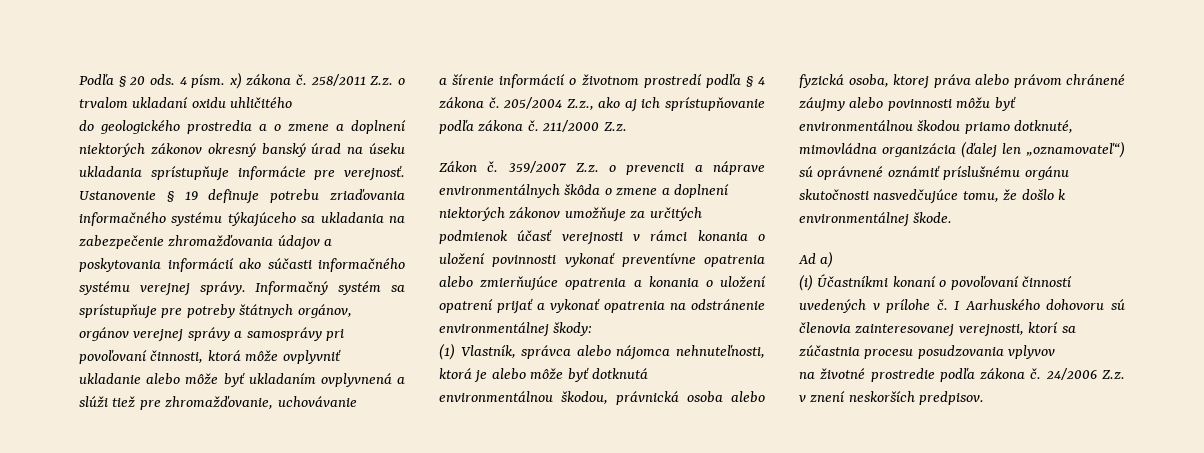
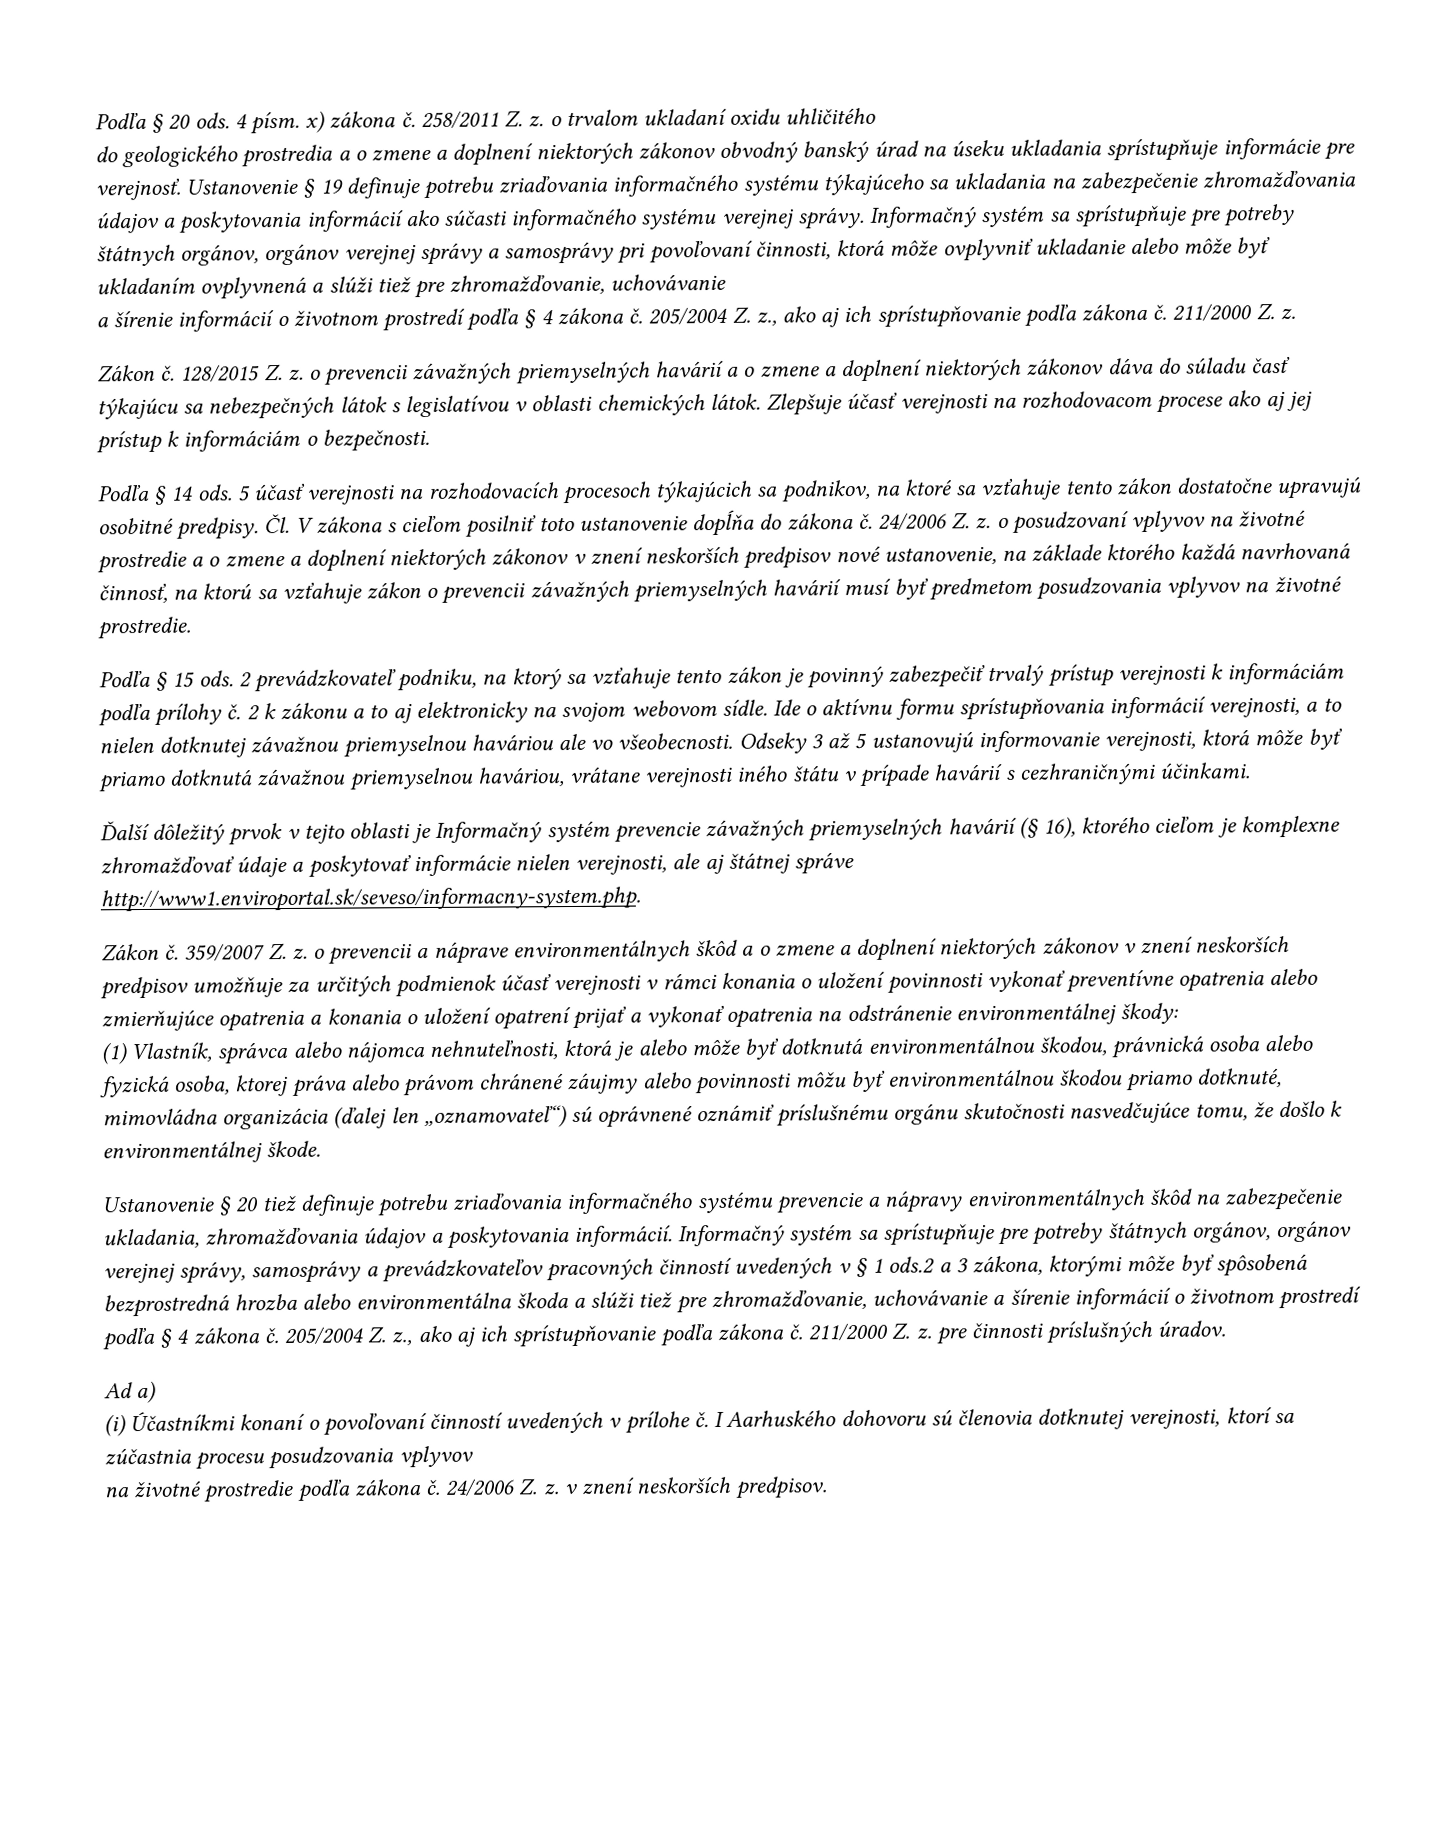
[370,76,394,86] Z.z. -> [504,110,545,128] Z. z.
[207,143,256,157] okresný -> [719,141,799,163] obvodný
[566,97,765,112] [439,119,627,134] [439,161,765,175] [439,184,730,198] [439,207,561,221] Z.z., ako aj ich sprístupňovanie podľa zákona č. 211/2000 Z.z. // Zákon č. 359/2007 Z.z. o prevencii a náprave environmentálnych škôda o zmene a doplnení niektorých zákonov -> [731,303,1296,328] [97,356,1292,386] [97,390,1312,420] [96,428,430,454] [97,476,1363,505] [98,509,1307,540] [97,542,1351,574] [98,575,1342,605] [97,616,192,640] [99,662,1346,693] [98,696,1342,727] [99,728,1343,758] [98,762,1251,793] [100,815,1340,846] [100,852,855,878] [100,886,641,913] [101,935,1291,965] [100,976,188,1000] Z. z., ako aj ich sprístupňovanie podľa zákona č. 211/2000 Z. z. // Zákon č. 128/2015 Z. z. o prevencii závažných priemyselných havárií a o zmene a doplnení niektorých zákonov dáva do súladu časť týkajúcu sa nebezpečných látok s legislatívou v oblasti chemických látok. Zlepšuje účasť verejnosti na rozhodovacom procese ako aj jej prístup k informáciám o bezpečnosti. // Podľa § 14 ods. 5 účasť verejnosti na rozhodovacích procesoch týkajúcich sa podnikov, na ktoré sa vzťahuje tento zákon dostatočne upravujú osobitné predpisy. Čl. V zákona s cieľom posilniť toto ustanovenie dopĺňa do zákona č. 24/2006 Z. z. o posudzovaní vplyvov na životné prostredie a o zmene a doplnení niektorých zákonov v znení neskorších predpisov nové ustanovenie, na základe ktorého každá navrhovaná činnosť, na ktorú sa vzťahuje zákon o prevencii závažných priemyselných havárií musí byť predmetom posudzovania vplyvov na životné prostredie. // Podľa § 15 ods. 2 prevádzkovateľ podniku, na ktorý sa vzťahuje tento zákon je povinný zabezpečiť trvalý prístup verejnosti k informáciám podľa prílohy č. 2 k zákonu a to aj elektronicky na svojom webovom sídle. Ide o aktívnu formu sprístupňovania informácií verejnosti, a to nielen dotknutej závažnou priemyselnou haváriou ale vo všeobecnosti. Odseky 3 až 5 ustanovujú informovanie verejnosti, ktorá môže byť priamo dotknutá závažnou priemyselnou haváriou, vrátane verejnosti iného štátu v prípade havárií s cezhraničnými účinkami. // Ďalší dôležitý prvok v tejto oblasti je Informačný systém prevencie závažných priemyselných havárií (§ 16), ktorého cieľom je komplexne zhromažďovať údaje a poskytovať informácie nielen verejnosti, ale aj štátnej správe http://www1.enviroportal.sk/seveso/informacny-system.php. // Zákon č. 359/2007 Z. z. o prevencii a náprave environmentálnych škôd a o zmene a doplnení niektorých zákonov v znení neskorších predpisov
(953, 217) none -> [102,1187,1344,1217] [103,1220,1351,1249] [103,1253,1308,1284] [103,1286,1362,1318] [102,1320,1227,1351] // Ustanovenie § 20 tiež definuje potrebu zriaďovania informačného systému prevencie a nápravy environmentálnych škôd na zabezpečenie ukladania, zhromažďovania údajov a poskytovania informácií. Informačný systém sa sprístupňuje pre potreby štátnych orgánov, orgánov verejnej správy, samosprávy a prevádzkovateľov pracovných činností uvedených v § 1 ods.2 a 3 zákona, ktorými môže byť spôsobená bezprostredná hrozba alebo environmentálna škoda a slúži tiež pre zhromažďovanie, uchovávanie a šírenie informácií o životnom prostredí podľa § 4 zákona č. 205/2004 Z. z., ako aj ich sprístupňovanie podľa zákona č. 211/2000 Z. z. pre činnosti príslušných úradov.
[855,324,955,337] zainteresovanej -> [1037,1408,1125,1430] dotknutej
[1102,370,1125,380] Z.z. -> [518,1478,560,1496] Z. z.

